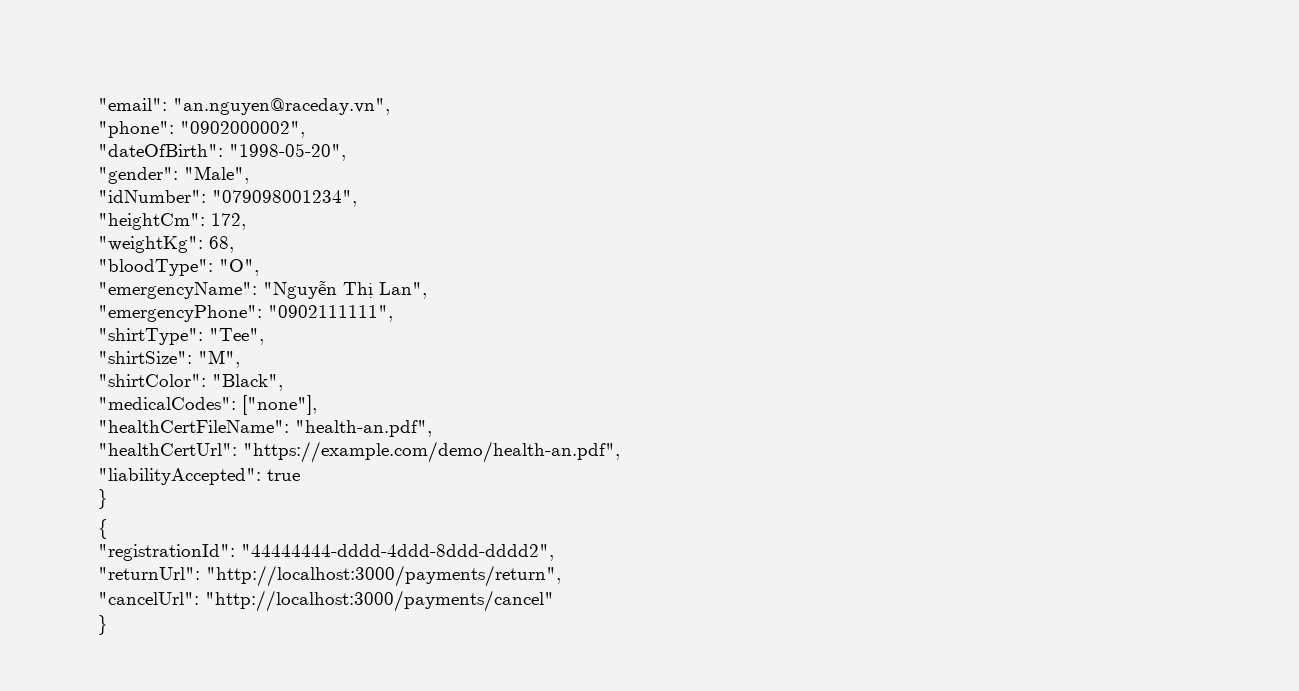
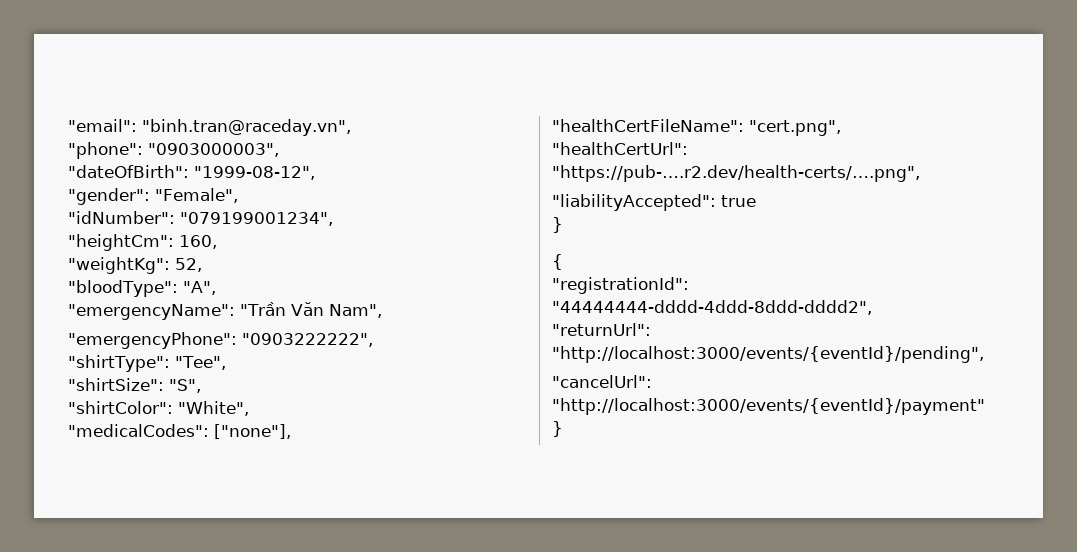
[173,98,390,115] "an.nguyen@raceday.vn", -> [142,119,351,136] "binh.tran@raceday.vn",
[180,121,305,138] "0902000002", -> [148,143,279,157] "0903000003",
[229,143,346,161] "1998-05-20", -> [194,166,315,180] "1999-08-12",
[184,166,249,184] "Male", -> [155,188,238,203] "Female",
[212,190,357,207] "079098001234", -> [180,212,333,226] "079199001234",
[211,213,246,230] 172, -> [179,235,217,249] 160,
[209,236,234,253] 68, -> [175,258,202,272] 52,
[219,259,259,276] "O", -> [182,281,216,295] "A",
[263,281,427,299] "Nguyễn Thị Lan", -> [240,302,382,318] "Trần Văn Nam",
[268,305,393,322] "0902111111", -> [242,333,373,347] "0903222222",
[198,350,240,368] "M", -> [169,379,201,393] "S",
[212,374,283,391] "Black", -> [178,401,249,416] "White",
[295,420,432,437] "health-an.pdf", -> [748,120,841,136] "cert.png",
[243,441,620,463] "https://example.com/demo/health-an.pdf", -> [552,165,920,182] "https://pub-….r2.dev/health-certs/….png",
[206,565,561,587] "http://localhost:3000/payments/return", -> [552,346,984,363] "http://localhost:3000/events/{eventId}/pending",
[205,590,554,612] "http://localhost:3000/payments/cancel" -> [552,398,985,415] "http://localhost:3000/events/{eventId}/payment"

